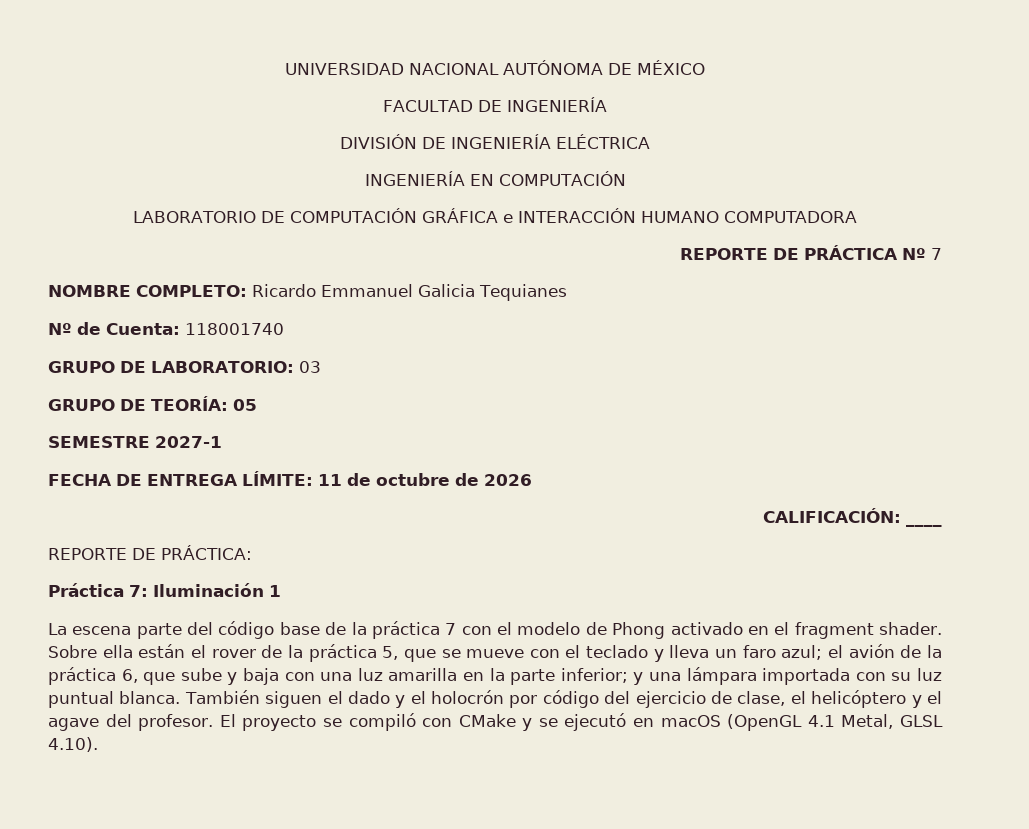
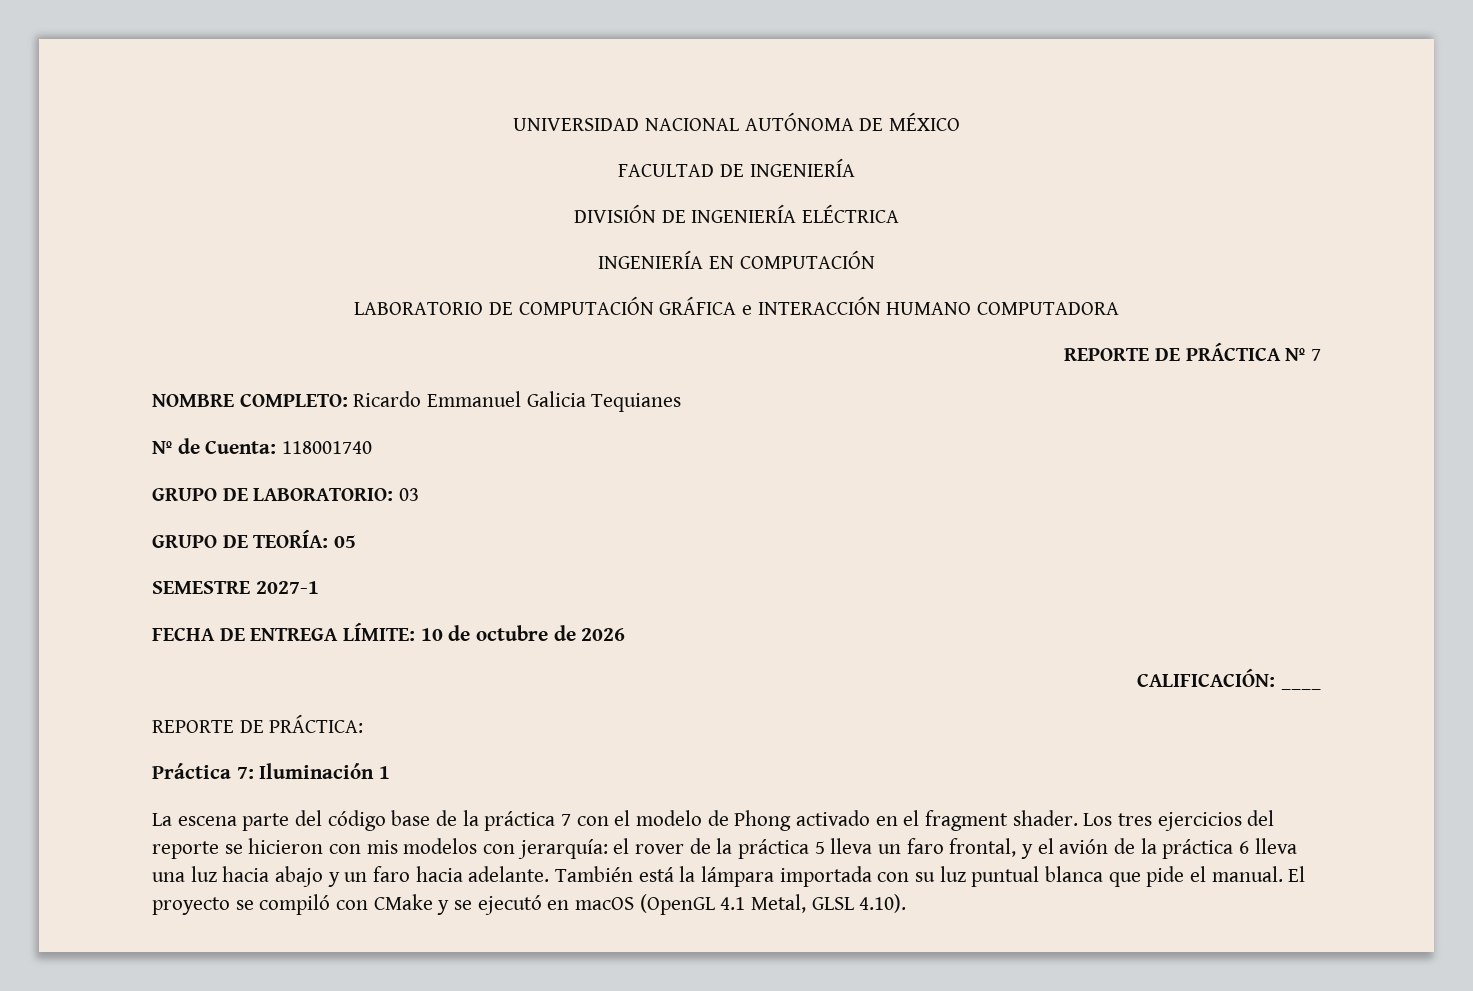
[318,474,342,486] 11 -> [420,628,443,641] 10
[48,644,186,658] Sobre ella están -> [1083,810,1275,831] [152,838,608,859] Los tres ejercicios del reporte se hicieron con mis modelos con jerarquía:
[382,645,664,662] 5, que se mueve con el teclado y -> [814,841,825,854] 5
[781,645,823,660] azul; -> [949,838,1034,859] frontal, y
[121,668,682,685] 6, que sube y baja con una luz amarilla en la parte inferior; y una -> [1239,838,1297,854] [152,866,696,887] 6 lleva una luz hacia abajo y un faro hacia adelante. También está la
[119,690,942,708] [48,714,214,731] blanca. También siguen el dado y el holocrón por código del ejercicio de clase, el helicóptero y el agave del profesor. -> [1045,866,1283,887] blanca que pide el manual.

